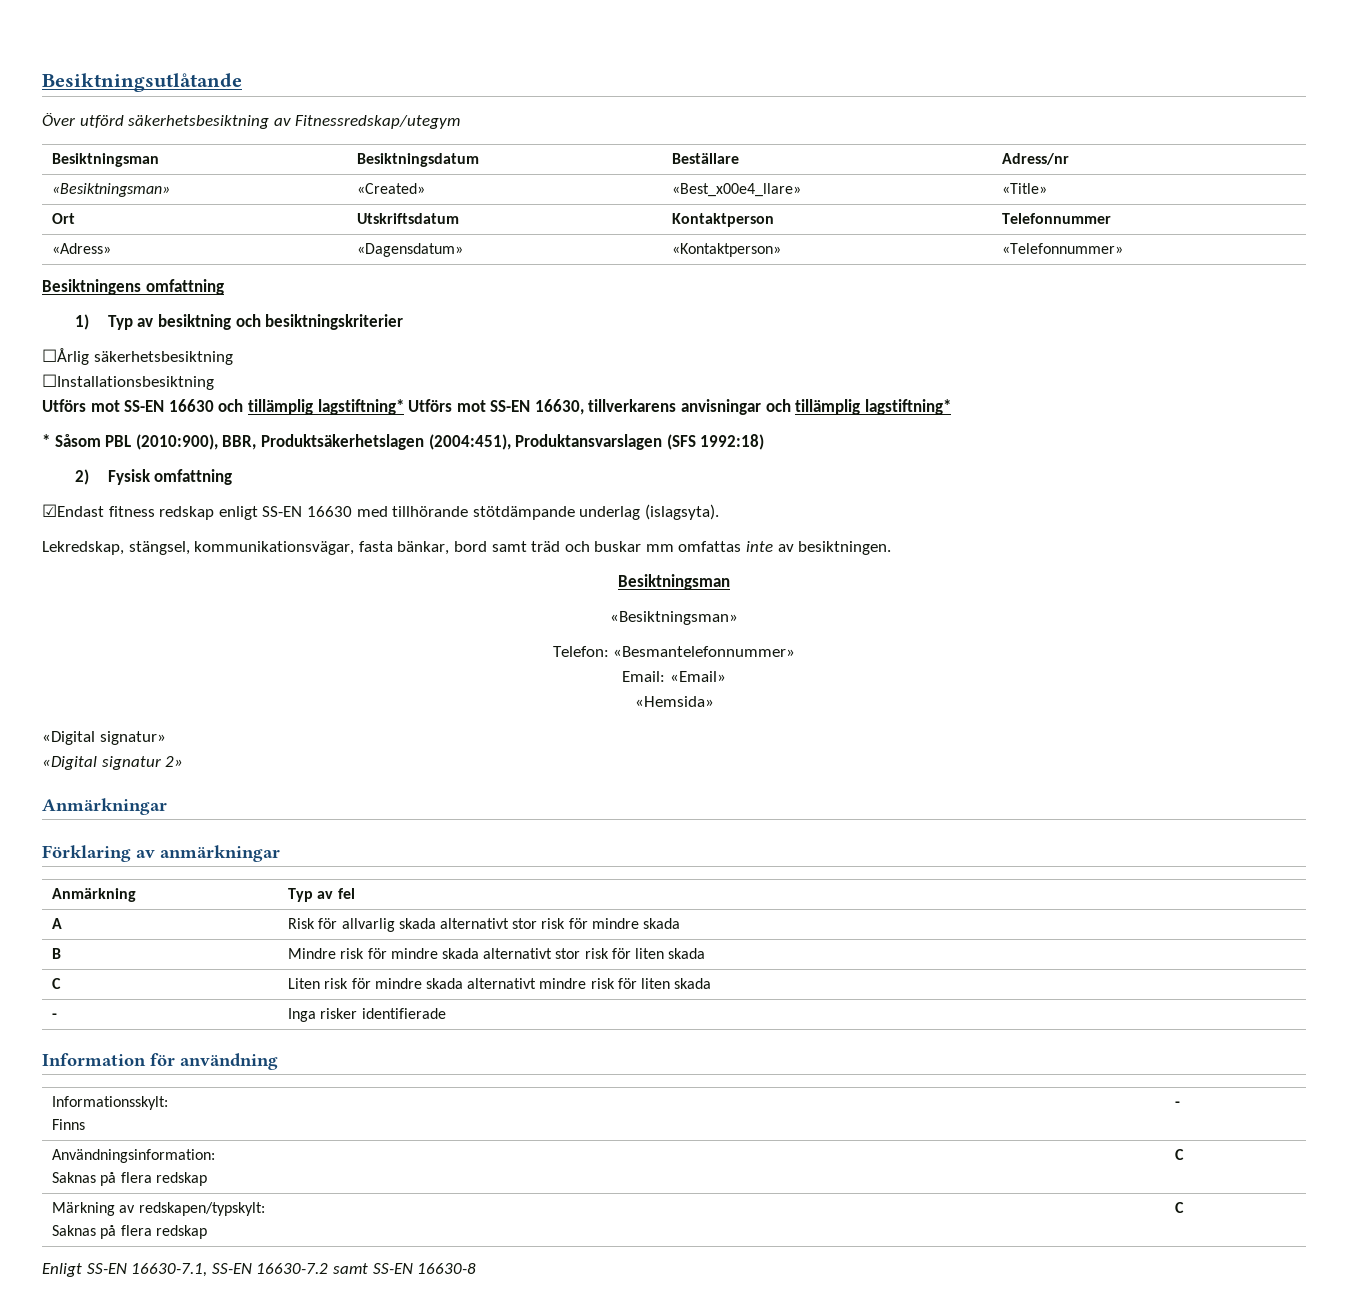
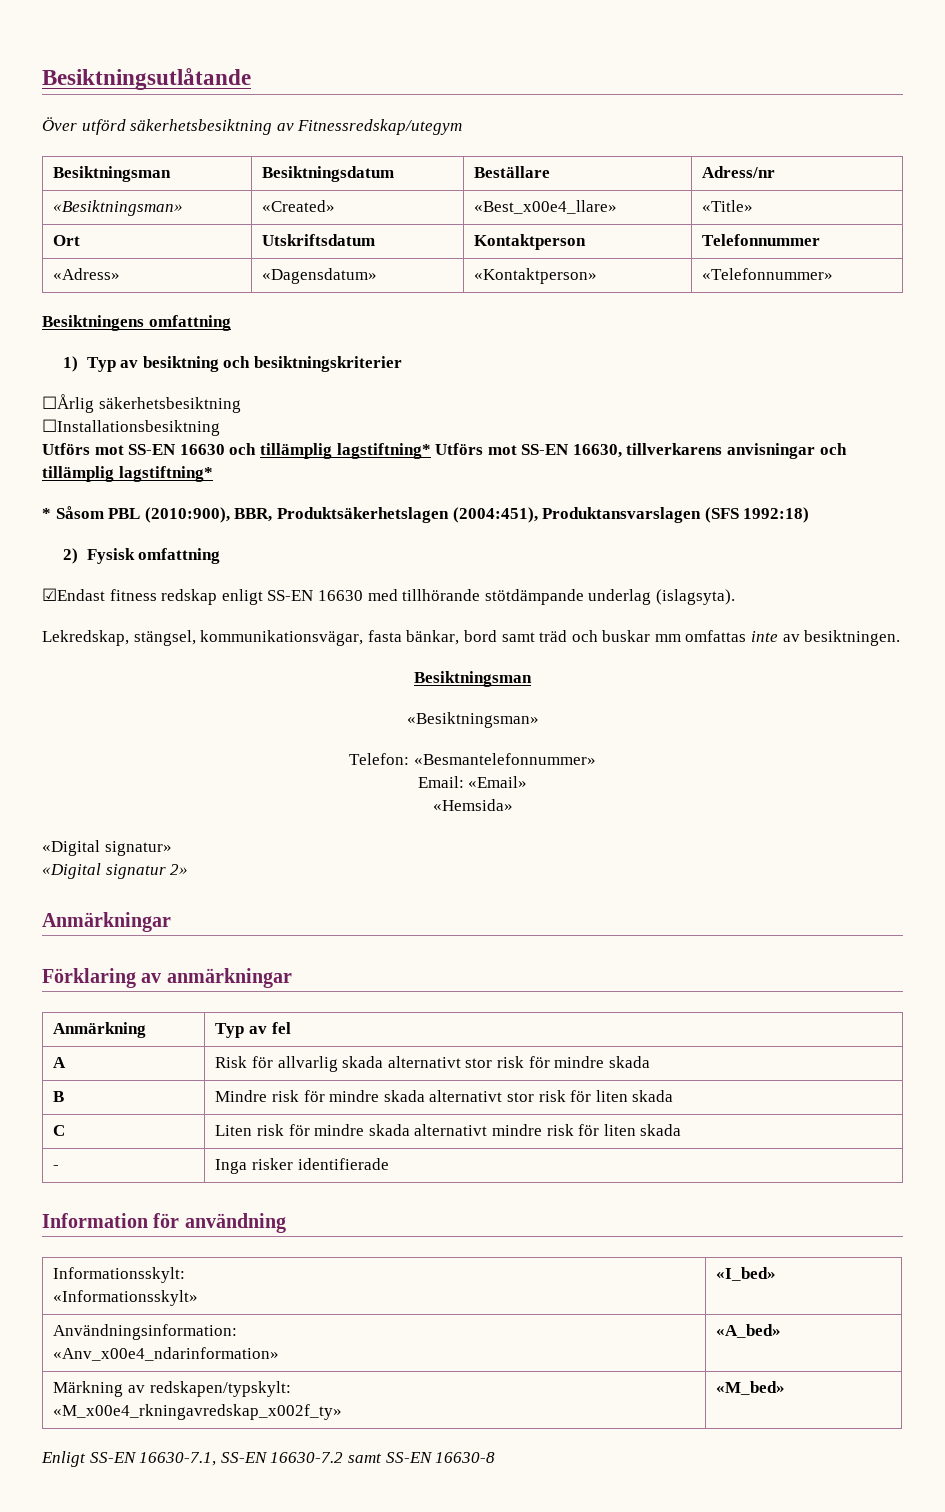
[52,1119,86,1130] [1175,1101,1181,1107] Finns | - -> [53,1290,199,1306] [716,1267,777,1281] «Informationsskylt» | «I_bed»
[52,1172,207,1186] [1175,1149,1185,1160] [52,1202,265,1216] [52,1225,207,1239] [1175,1202,1185,1213] Saknas på flera redskap | C // Märkning av redskapen/typskylt: // Saknas på flera redskap | C -> [53,1347,280,1361] [716,1324,782,1338] [53,1381,291,1397] [53,1404,343,1420] [716,1381,786,1395] «Anv_x00e4_ndarinformation» | «A_bed» // Märkning av redskapen/typskylt: // «M_x00e4_rkningavredskap_x002f_ty» | «M_bed»

